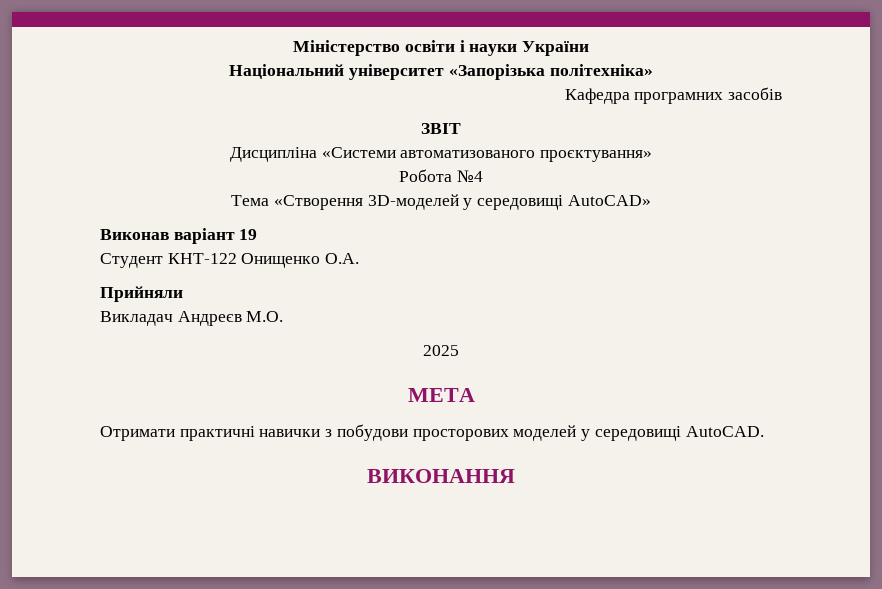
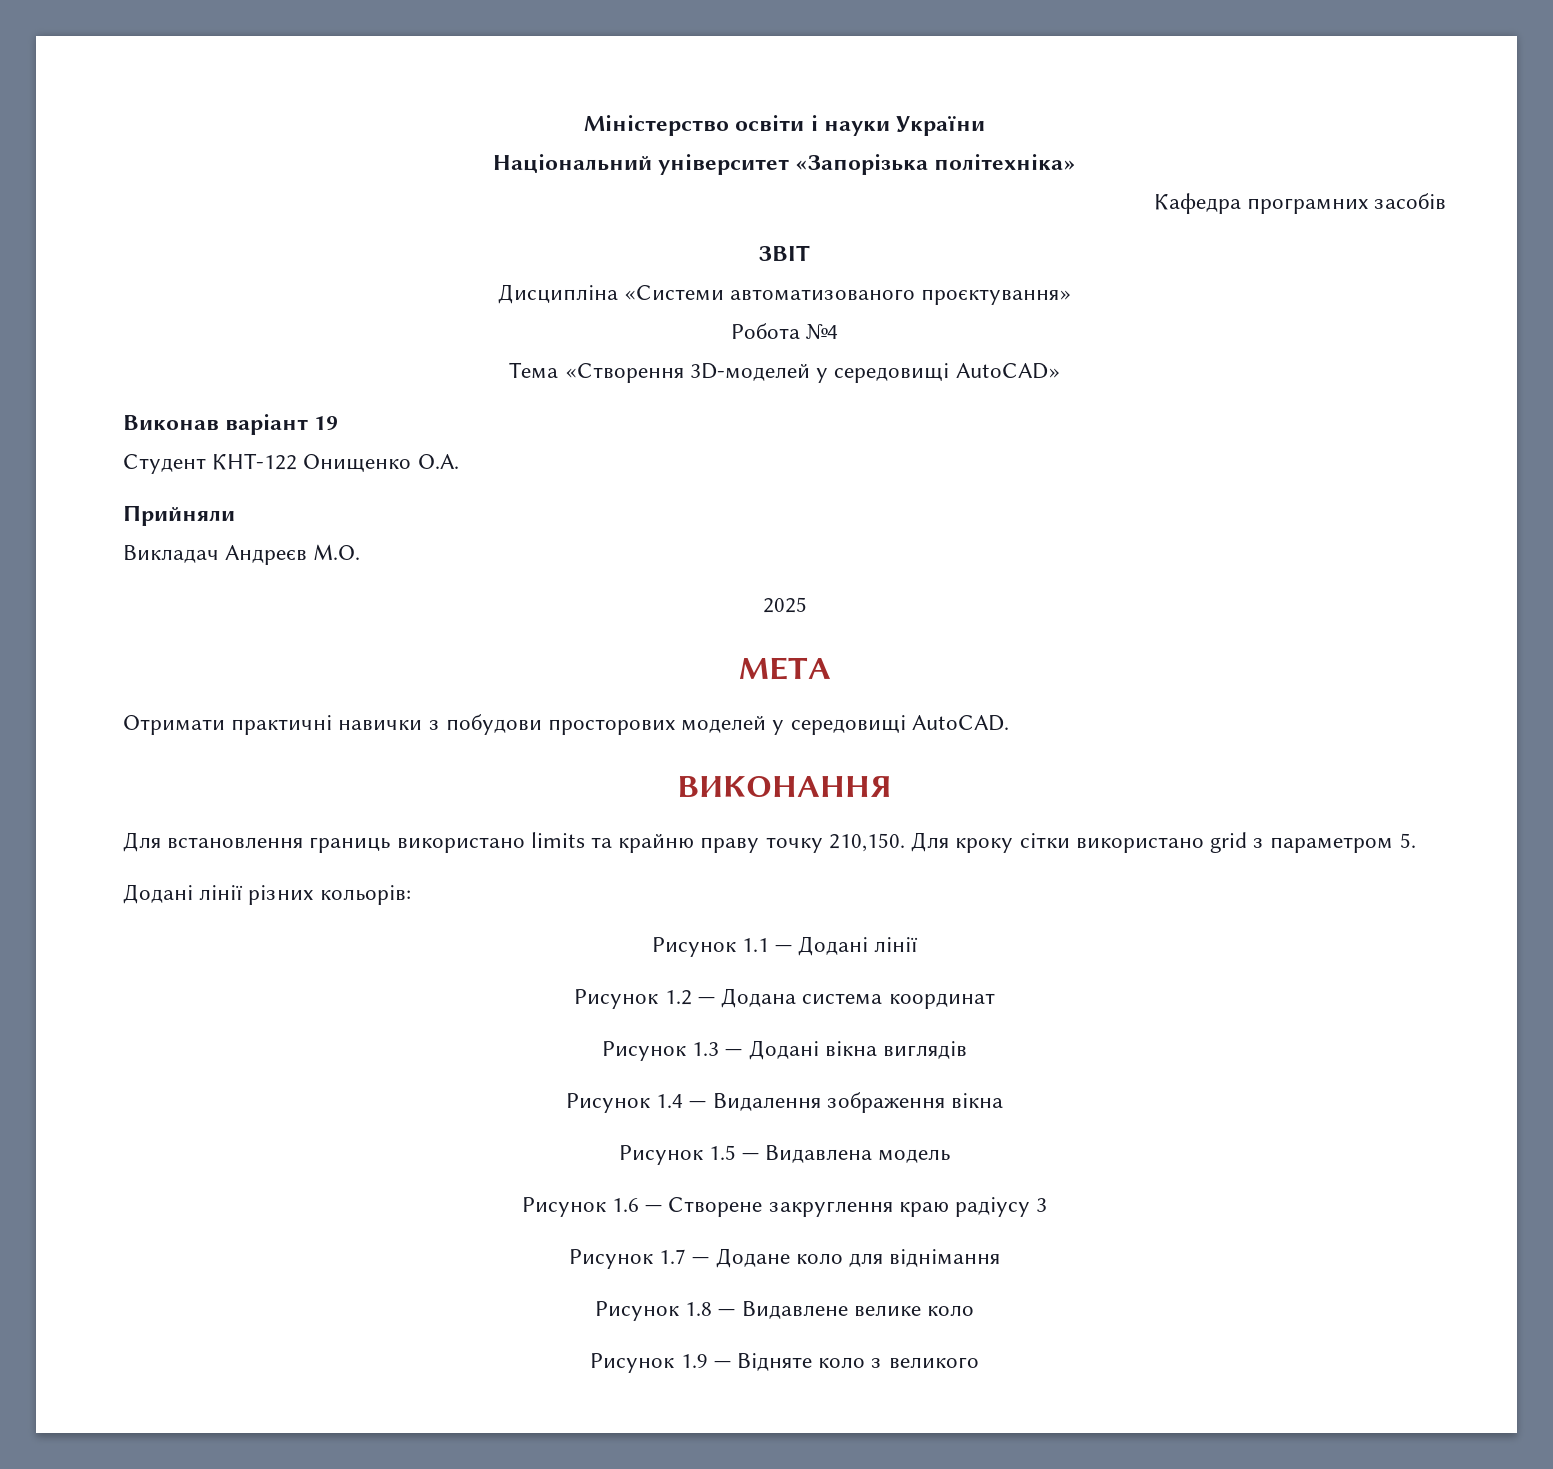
(515, 476) none -> [123,832,1416,853] [123,884,411,905] [651,936,919,957] [574,988,995,1009] [601,1040,968,1061] [565,1092,1004,1113] [618,1145,951,1165] [521,1197,1048,1217] [568,1248,1001,1269] [594,1301,975,1321] [590,1353,979,1373] // Для встановлення границь використано limits та крайню праву точку 210,150. Для кроку сітки використано grid з параметром 5. // Додані лінії різних кольорів: // Рисунок 1.1 — Додані лінії // Рисунок 1.2 — Додана система координат // Рисунок 1.3 — Додані вікна виглядів // Рисунок 1.4 — Видалення зображення вікна // Рисунок 1.5 — Видавлена модель // Рисунок 1.6 — Створене закруглення краю радіусу 3 // Рисунок 1.7 — Додане коло для віднімання // Рисунок 1.8 — Видавлене велике коло // Рисунок 1.9 — Відняте коло з великого

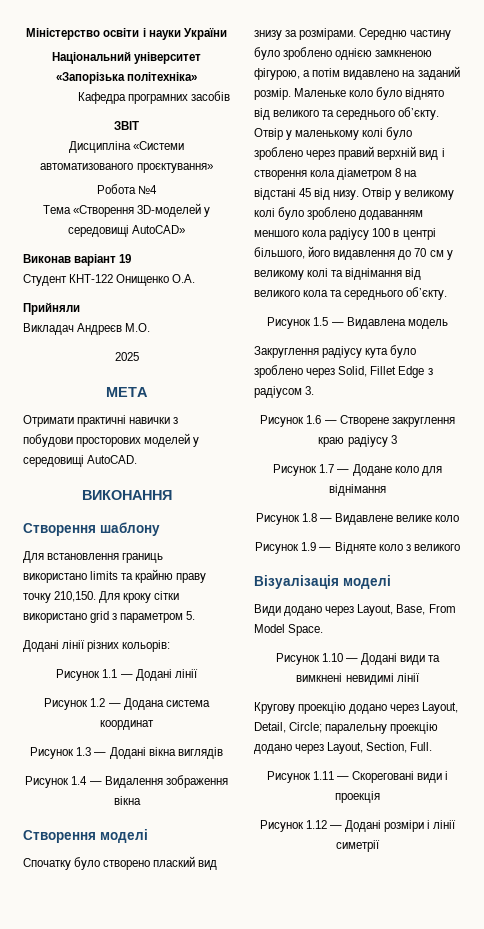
(892, 786) none -> [23,522,160,536] // Створення шаблону
(1004, 1101) none -> [23,829,148,843] [23,856,218,870] [254,28,452,40] [254,47,433,60] [254,66,460,80] [254,87,445,100] [254,107,440,120] [254,127,413,140] [254,146,445,160] [254,168,418,180] [254,188,454,200] [254,207,424,220] [254,228,436,240] [254,246,453,260] [254,268,422,280] [254,287,448,300] // Створення моделі // Спочатку було створено плаский вид знизу за розмірами. Середню частину було зроблено однією замкненою фігурою, а потім видавлено на заданий розмір. Маленьке коло було віднято від великого та середнього об’єкту. Отвір у маленькому колі було зроблено через правий верхній вид і створення кола діаметром 8 на відстані 45 від низу. Отвір у великому колі було зроблено додаванням меншого кола радіусу 100 в центрі більшого, його видавлення до 70 см у великому колі та віднімання від великого кола та середнього об’єкту.
(951, 1156) none -> [254,345,417,358] [254,365,433,378] [254,386,315,398] // Закруглення радіусу кута було зроблено через Solid, Fillet Edge з радіусом 3.
(979, 1363) none -> [254,575,391,589] [254,604,456,616] [254,624,324,636] [275,653,441,665] [296,673,420,685] [254,702,459,714] [254,722,439,734] [254,742,433,754] [266,771,449,783] [335,791,380,803] [259,820,457,832] [336,840,380,852] // Візуалізація моделі // Види додано через Layout, Base, From Model Space. // Рисунок 1.10 — Додані види та вимкнені невидимі лінії // Кругову проекцію додано через Layout, Detail, Circle; паралельну проекцію додано через Layout, Section, Full. // Рисунок 1.11 — Скореговані види і проекція // Рисунок 1.12 — Додані розміри і лінії симетрії

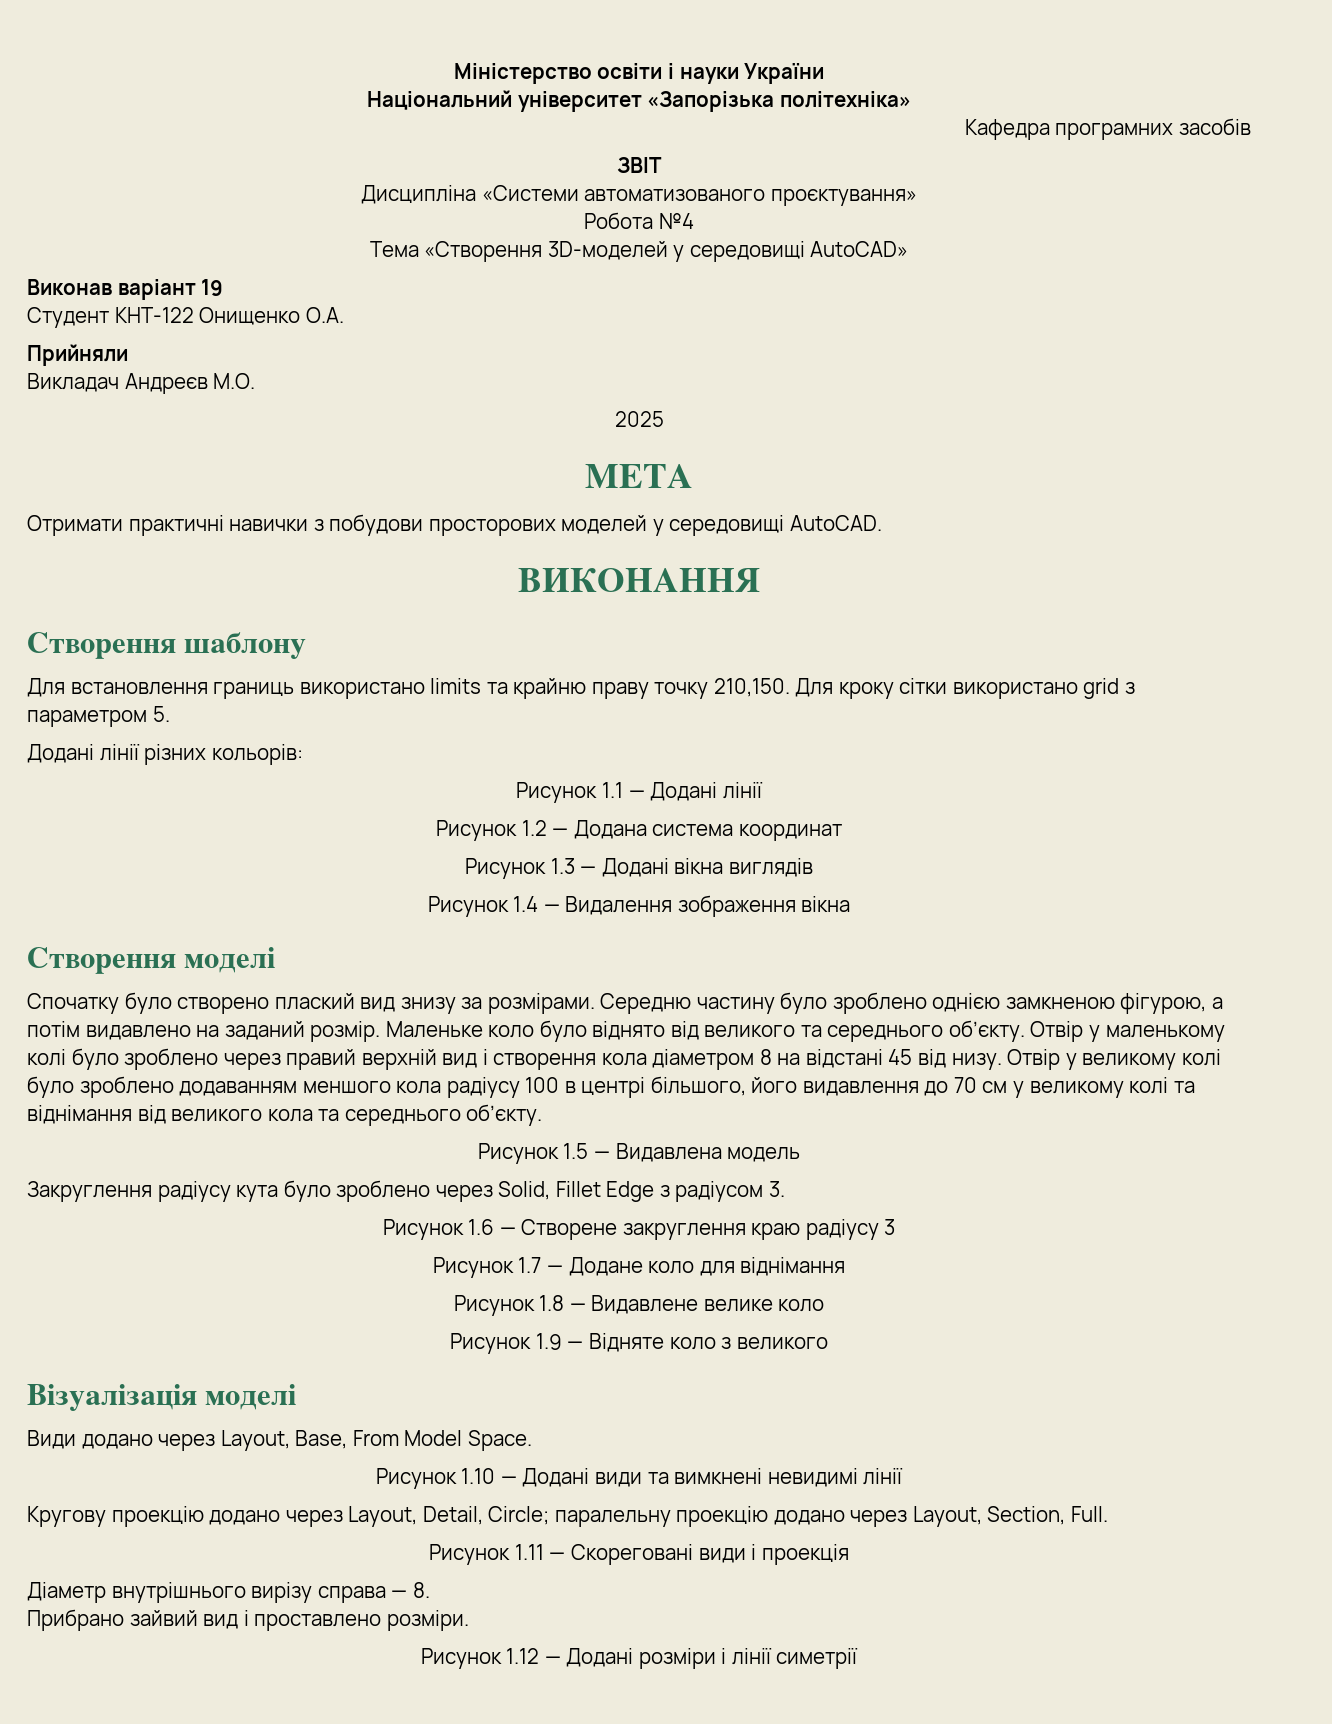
(380, 797) none -> [27,1582,430,1603] [27,1609,469,1631] // Діаметр внутрішнього вирізу справа — 8. // Прибрано зайвий вид і проставлено розміри.

